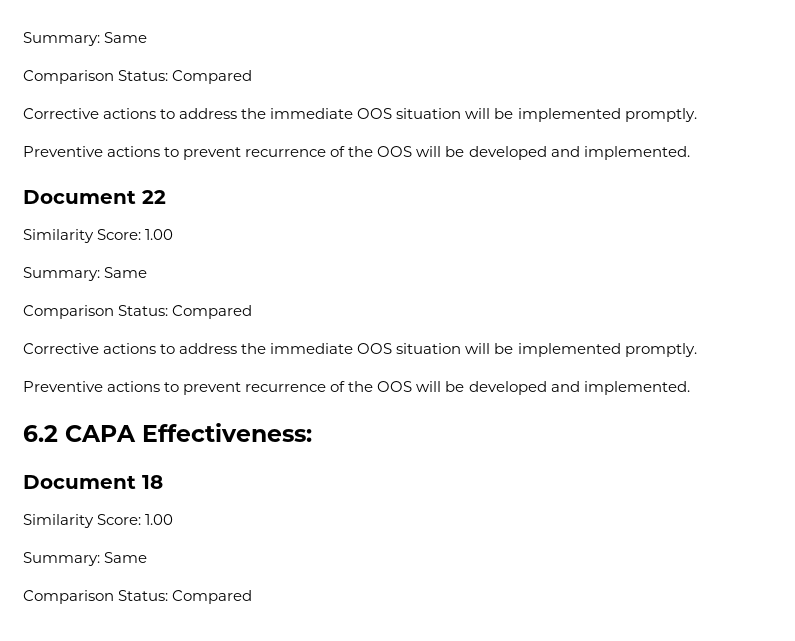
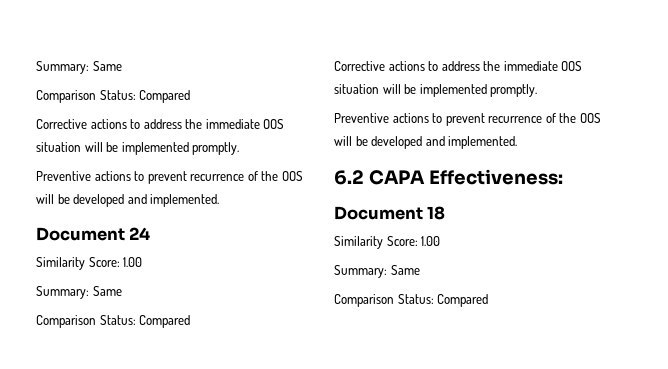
[142,190,166,204] 22 -> [129,227,151,240] 24

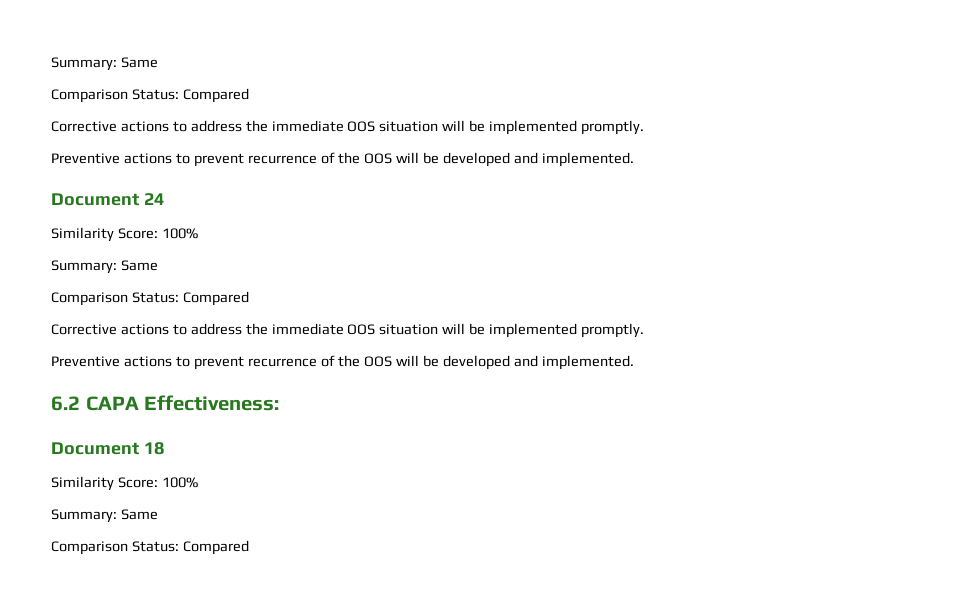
[123,257,143,267] 1.00 -> [161,228,198,239] 100%
[421,236,441,246] 1.00 -> [161,477,198,488] 100%

